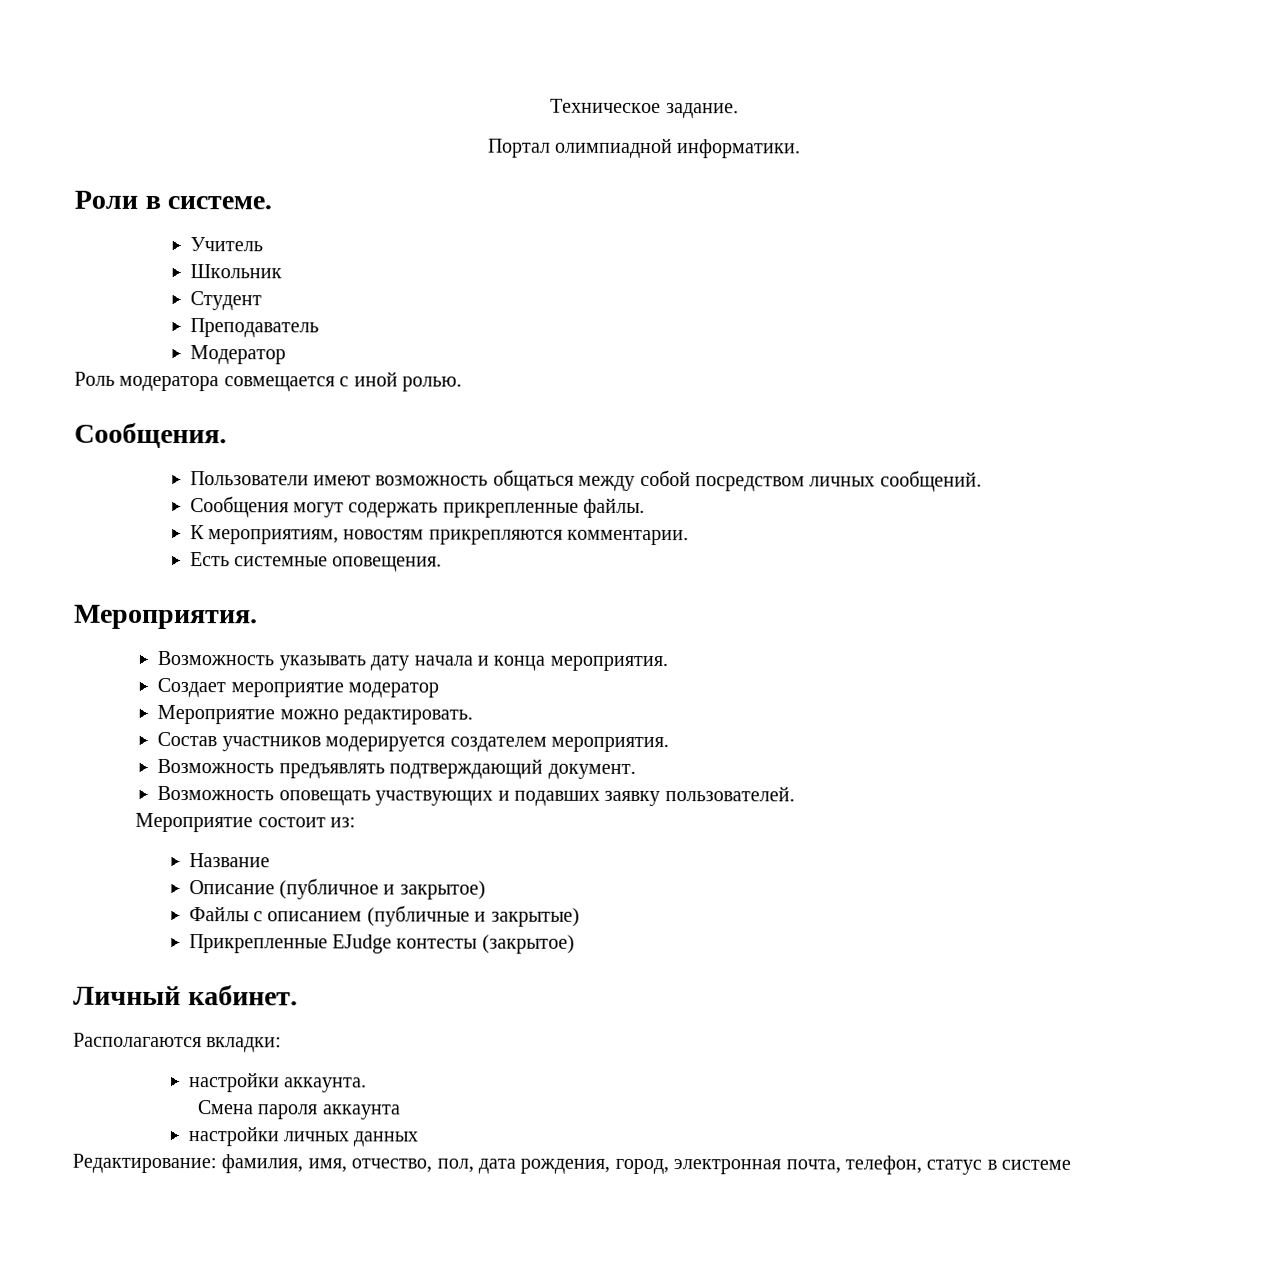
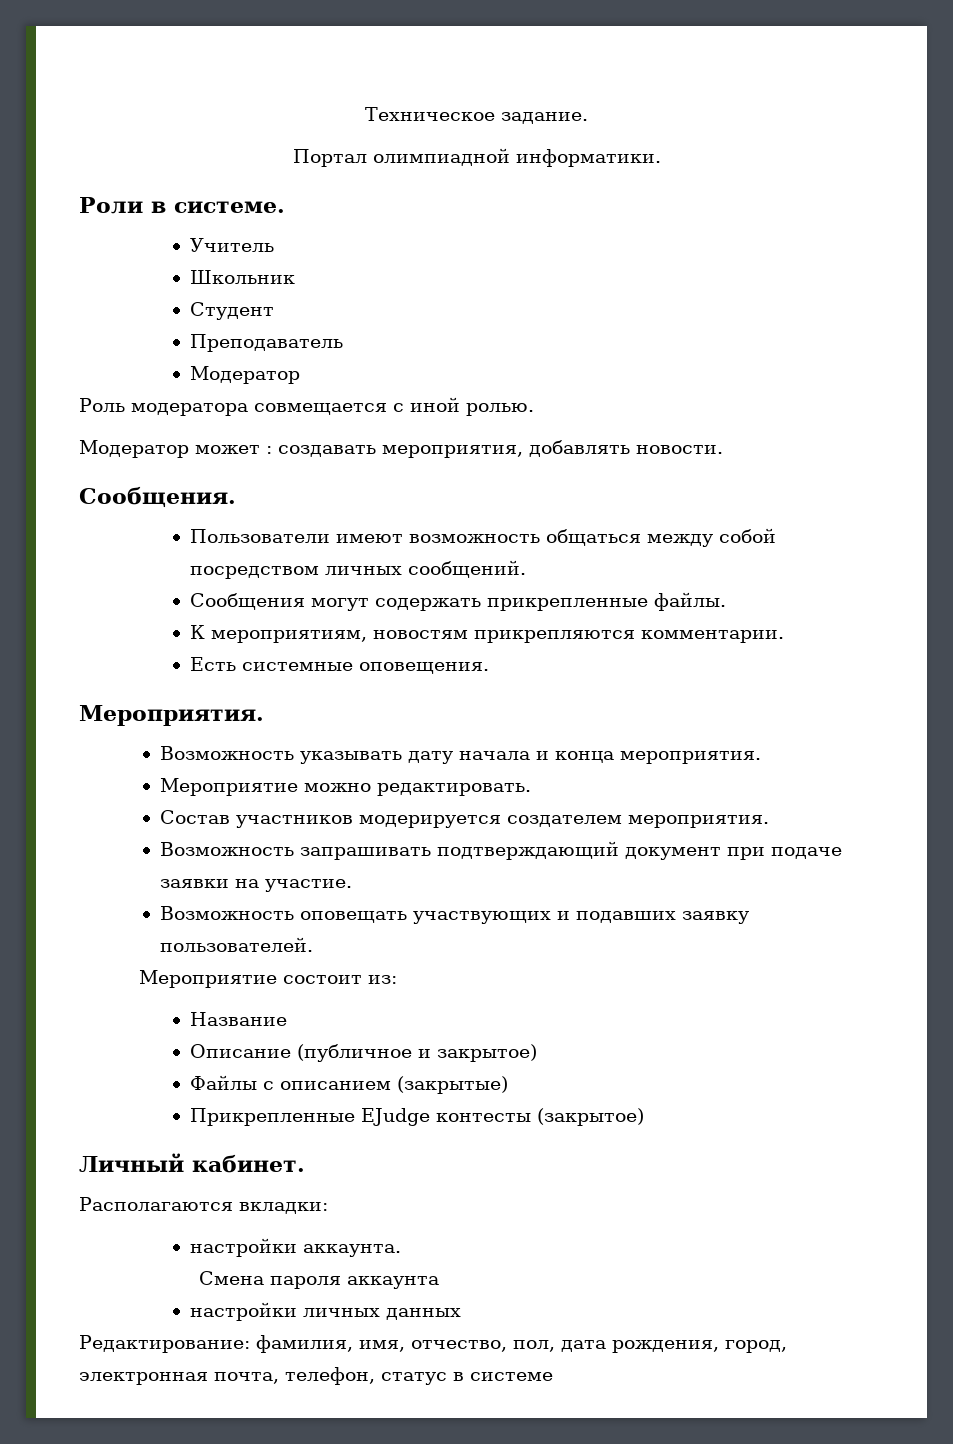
(462, 384) none -> [79,440,723,458] // Модератор может : создавать мероприятия, добавлять новости.
[157,677,440,698] // Создает мероприятие модератор -> (761, 757) none
[278,758,636,779] предъявлять подтверждающий документ. -> [299,841,842,860] [159,879,352,892] запрашивать подтверждающий документ при подаче заявки на участие.
[366,905,580,927] (публичные и закрытые) -> [396,1076,508,1094] (закрытые)

